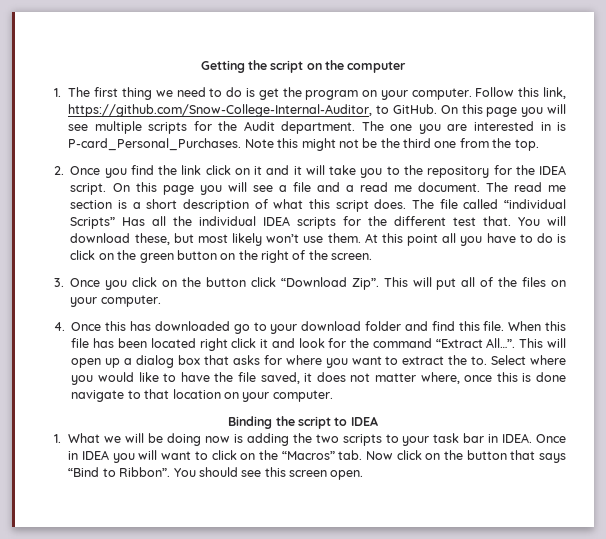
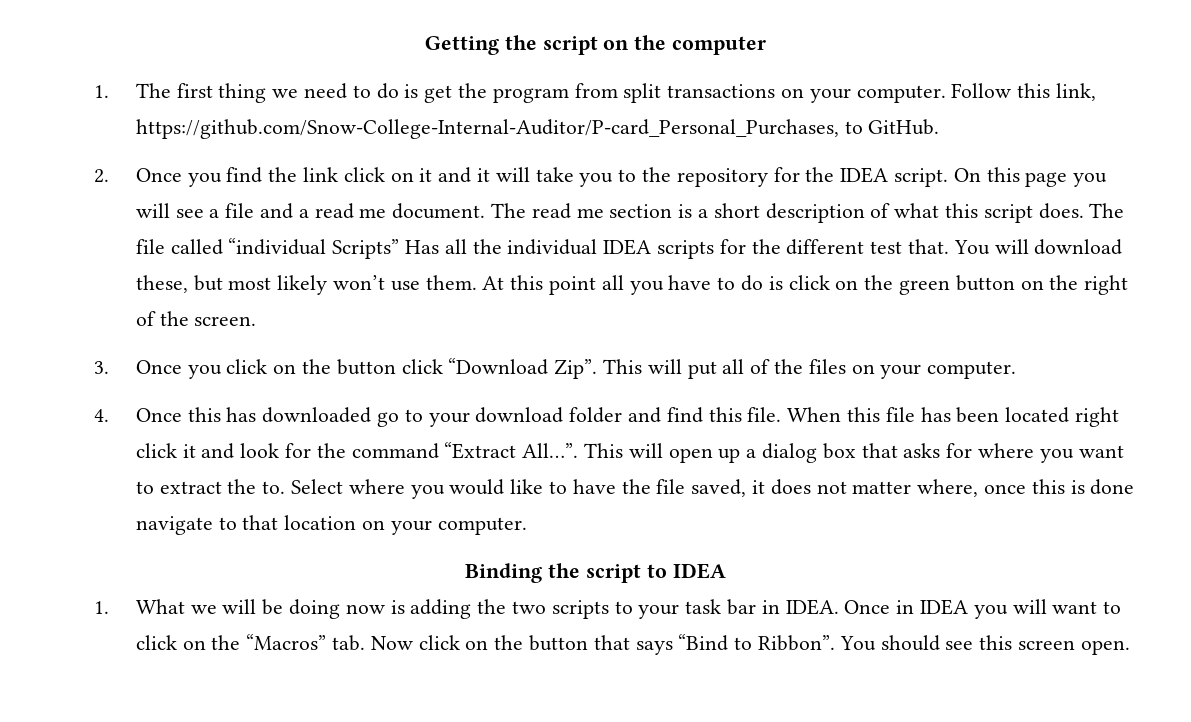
(359, 95) none -> [574,83,776,103] from split transactions
[68,104,373,117] https://github.com/Snow-College-Internal-Auditor, -> [135,119,839,139] https://github.com/Snow-College-Internal-Auditor/P-card_Personal_Purchases,
[440,104,566,117] [68,121,566,134] [68,138,539,151] On this page you will see multiple scripts for the Audit department. The one you are interested in is P-card_Personal_Purchases. Note this might not be the third one from the top. -> (940, 127) none

